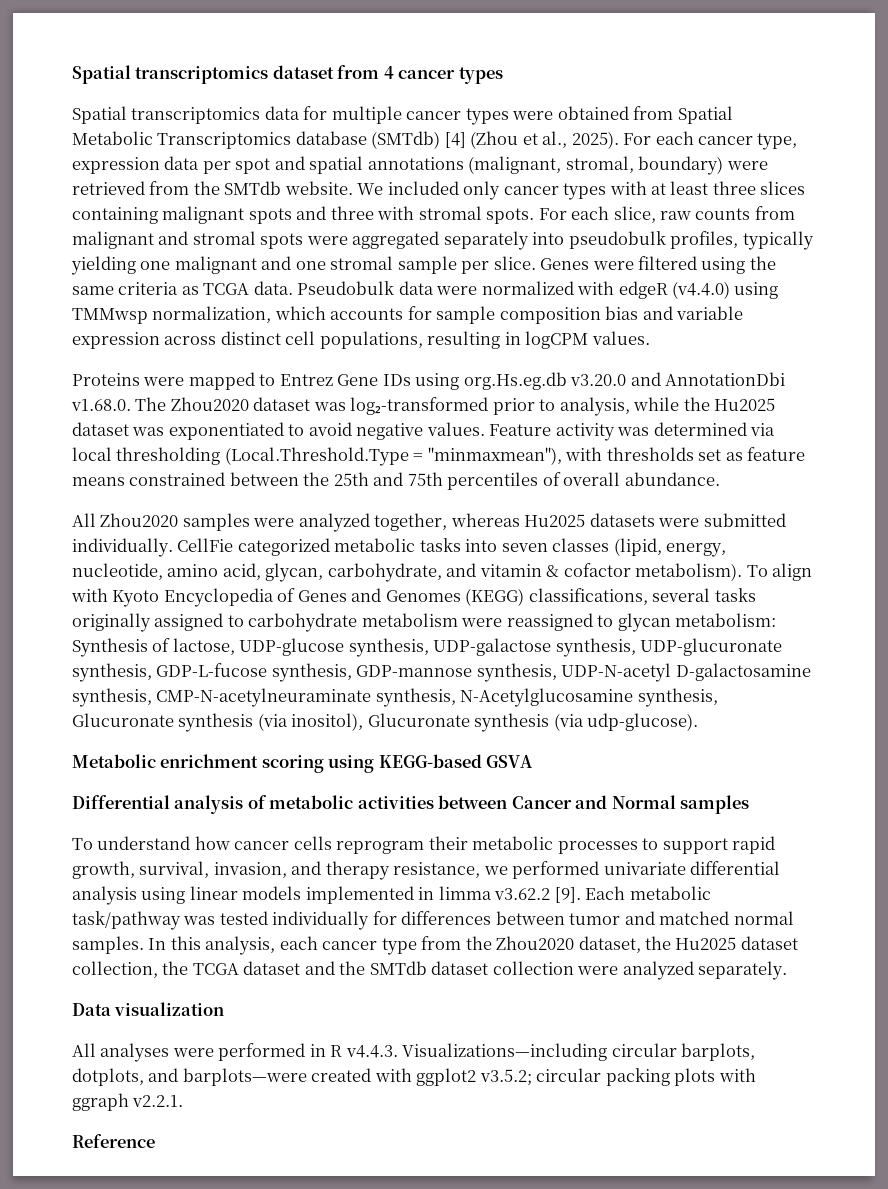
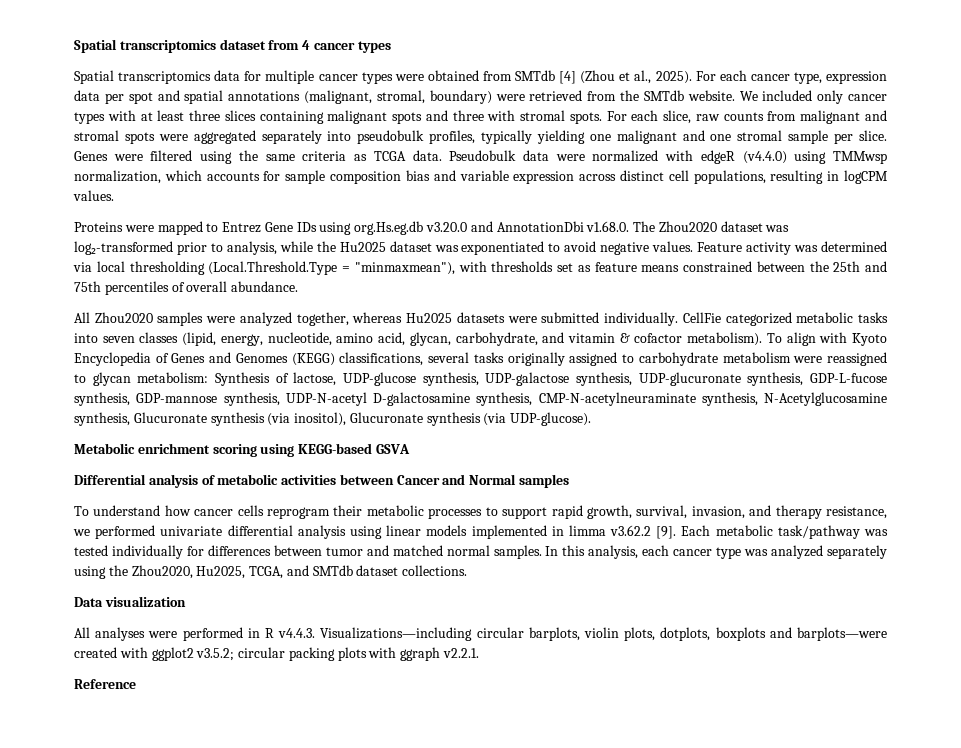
[677,106,733,124] [72,131,441,149] Spatial Metabolic Transcriptomics database (SMTdb) -> [515,70,556,81] SMTdb
[587,713,699,731] udp-glucose). -> [510,412,592,426] UDP-glucose).
[421,936,798,953] [72,961,788,980] from the Zhou2020 dataset, the Hu2025 dataset collection, the TCGA dataset and the SMTdb dataset collection were analyzed separately. -> [744,545,888,559] [74,565,468,579] was analyzed separately using the Zhou2020, Hu2025, TCGA, and SMTdb dataset collections.
[72,1068,144,1086] dotplots, -> [584,627,766,641] violin plots, dotplots, boxplots

